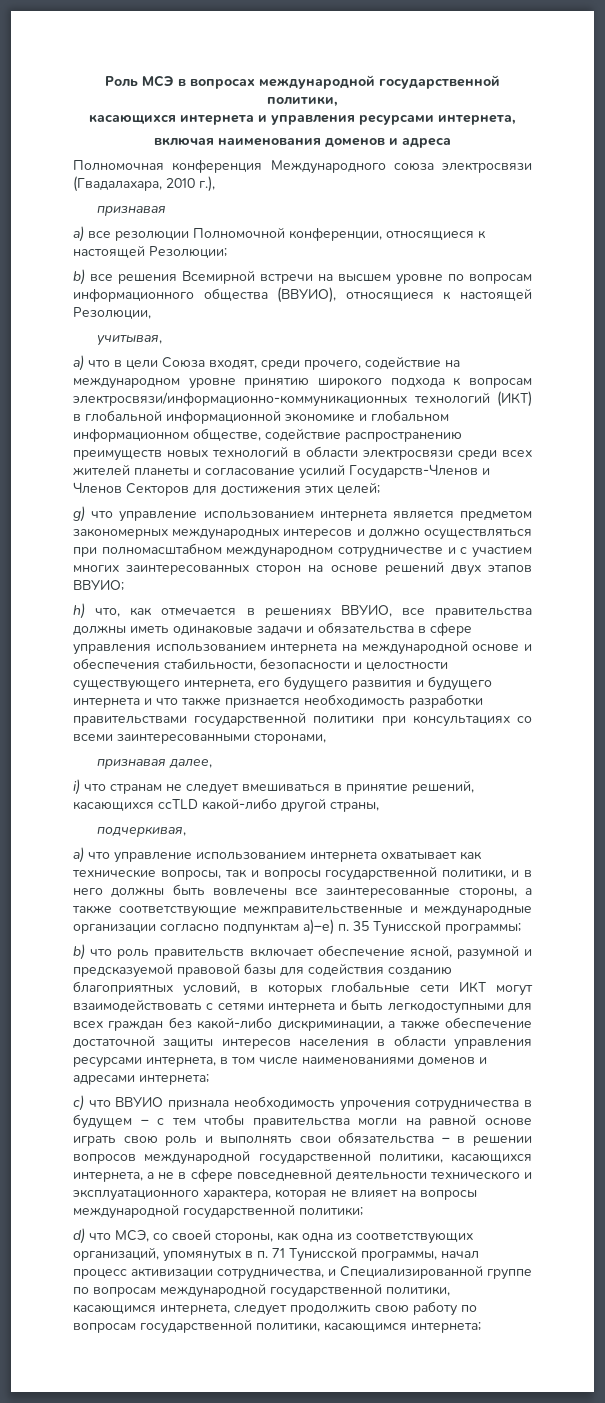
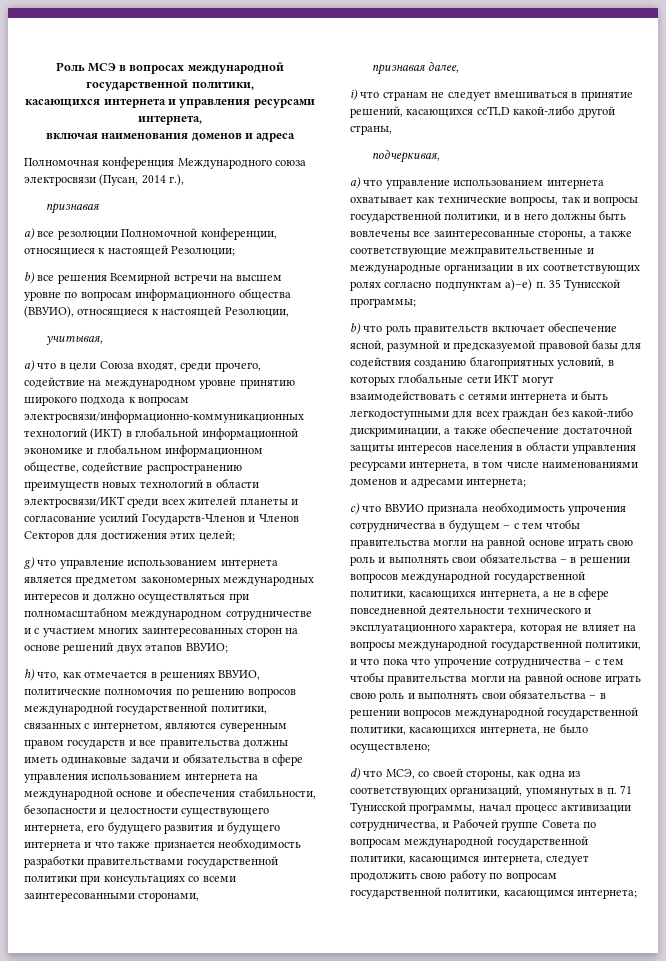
[73,176,195,192] (Гвадалахара, 2010 -> [99,174,166,186] (Пусан, 2014
[363,449,453,460] электросвязи -> [24,496,125,508] электросвязи/ИКТ
(392, 610) none -> [24,688,296,698] [24,703,267,715] [24,722,287,732] [24,739,136,749] политические полномочия по решению вопросов международной государственной политики, связанных с интернетом, являются суверенным правом государств и
(156, 929) none -> [516,264,640,274] [350,281,381,291] в их соответствующих ролях
[299,1207,363,1216] политики; -> [585,641,642,650] [350,658,624,668] [350,672,642,685] [350,689,606,702] [350,707,639,719] [350,723,588,736] [350,743,430,753] политики, и что пока что упрочение сотрудничества – с тем чтобы правительства могли на равной основе играть свою роль и выполнять свои обязательства – в решении вопросов международной государственной политики, касающихся интернета, не было осуществлено;
[340,1265,532,1280] Специализированной группе -> [452,818,580,831] Рабочей группе Совета

